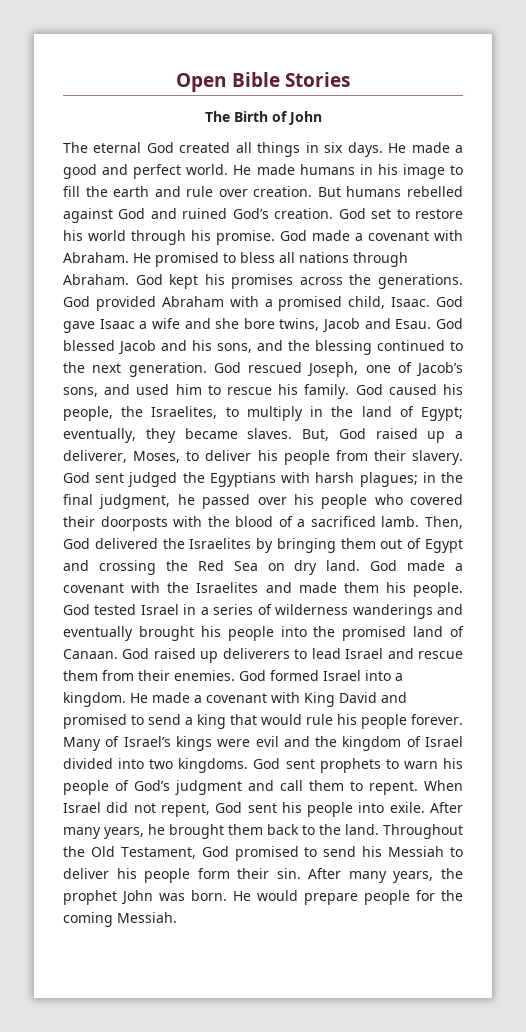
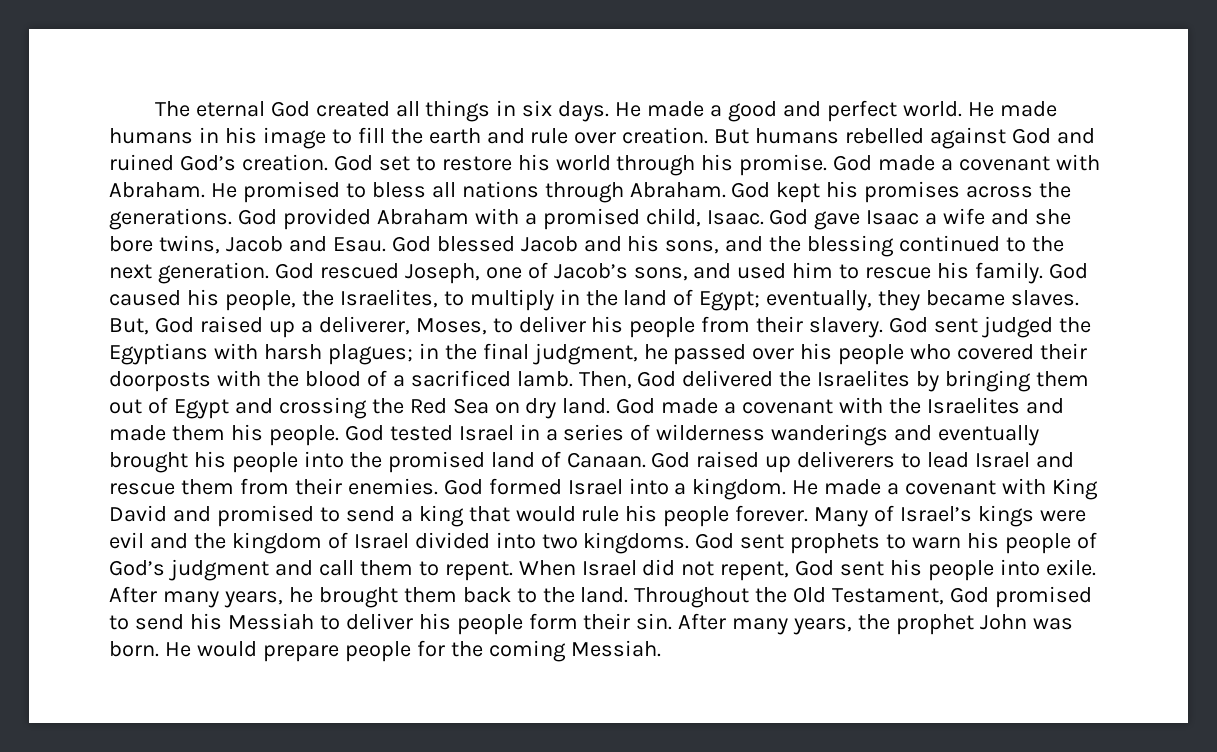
[176,72,350,92] [204,111,322,125] Open Bible Stories // The Birth of John // -> (154, 109) none

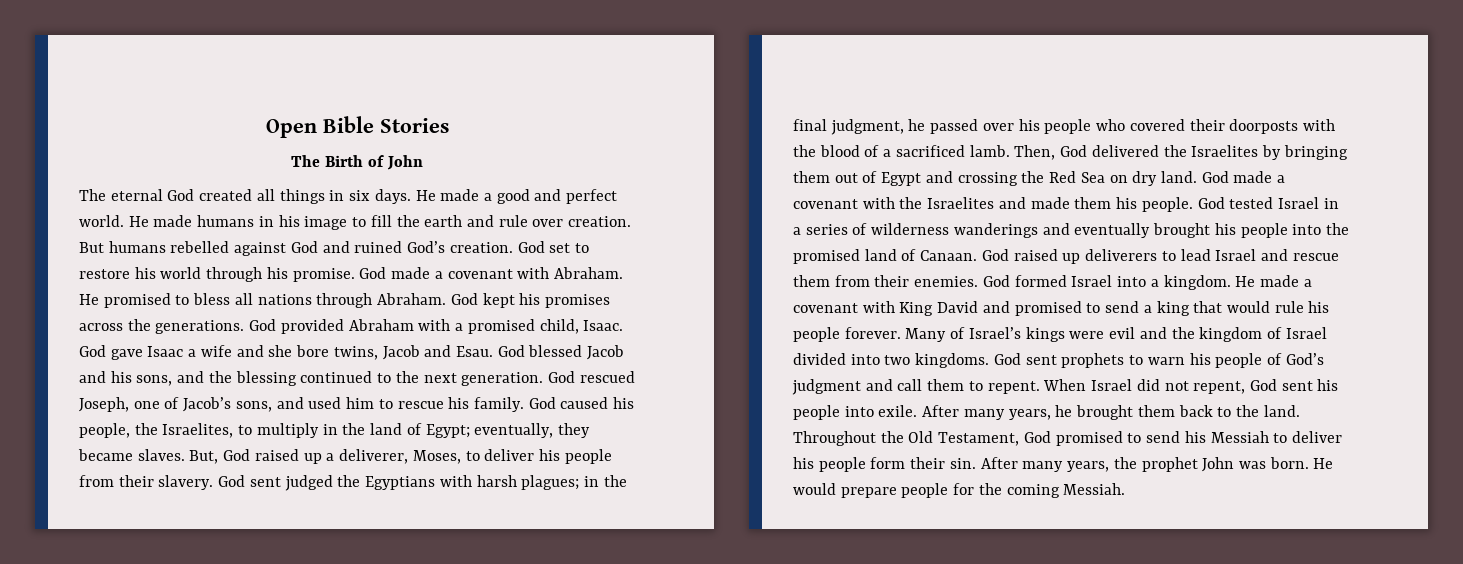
(154, 109) none -> [265,116,449,138] [291,155,423,170] Open Bible Stories // The Birth of John //

